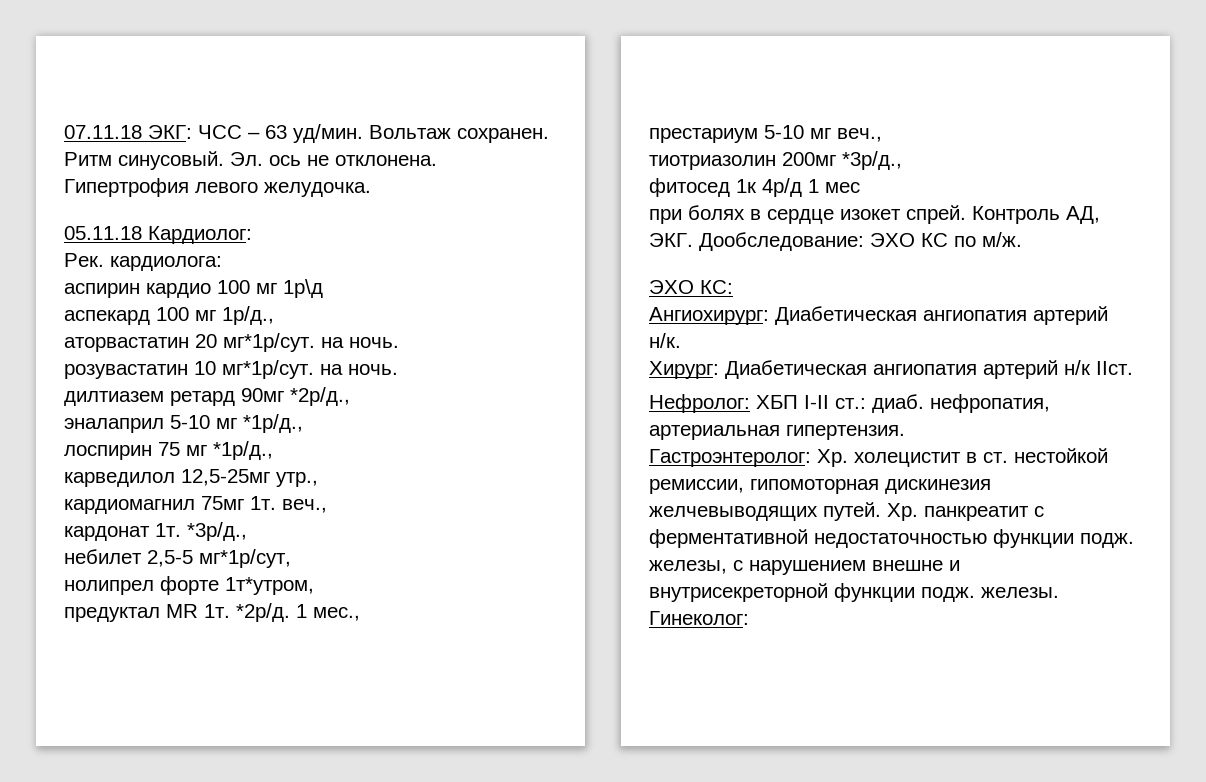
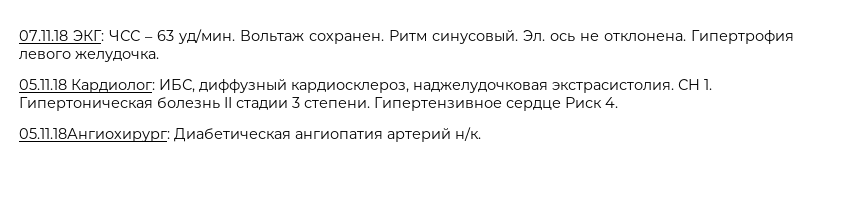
[64,253,222,271] [64,279,323,298] [64,306,274,325] [64,333,399,352] [64,360,398,379] [64,387,350,406] [64,414,303,433] [64,441,273,460] [64,469,318,487] [64,496,327,514] [64,522,247,541] [64,549,291,568] [64,576,314,595] [64,603,360,622] [649,125,882,143] [649,151,902,170] [649,178,860,197] [649,205,1100,224] [649,232,1022,251] [649,280,733,294] [649,306,1108,325] [649,333,681,348] [649,360,1133,379] [649,394,1050,413] [649,425,905,440] [649,448,1108,467] [649,479,991,494] [649,502,1044,521] [649,529,1134,548] [649,560,960,575] [649,583,1059,602] [649,611,749,625] // Рек. кардиолога: // аспирин кардио 100 мг 1р\д // аспекард 100 мг 1р/д., // аторвастатин 20 мг*1р/сут. на ночь. // розувастатин 10 мг*1р/сут. на ночь. // дилтиазем ретард 90мг *2р/д., // эналаприл 5-10 мг *1р/д., // лоспирин 75 мг *1р/д., // карведилол 12,5-25мг утр., // кардиомагнил 75мг 1т. веч., // кардонат 1т. *3р/д., // небилет 2,5-5 мг*1р/сут, // нолипрел форте 1т*утром, // предуктал МR 1т. *2р/д. 1 мес., // престариум 5-10 мг веч., // тиотриазолин 200мг *3р/д., // фитосед 1к 4р/д 1 мес // при болях в сердце изокет спрей. Контроль АД, ЭКГ. Дообследование: ЭХО КС по м/ж. // ЭХО КС: // Ангиохирург: Диабетическая ангиопатия артерий н/к. // Хирург: Диабетическая ангиопатия артерий н/к IIcт. // Нефролог: ХБП I-II ст.: диаб. нефропатия, артериальная гипертензия. // Гастроэнтеролог: Хр. холецистит в ст. нестойкой ремиссии, гипомоторная дискинезия желчевыводящих путей. Хр. панкреатит с ферментативной недостаточностью функции подж. железы, с нарушением внешне и внутрисекреторной функции подж. железы. Гинеколог: -> [159,79,712,93] [19,97,618,111] [19,127,481,142] ИБС, диффузный кардиосклероз, наджелудочковая экстрасистолия. СН 1. Гипертоническая болезнь II стадии 3 степени. Гипертензивное сердце Риск 4. // 05.11.18Ангиохирург: Диабетическая ангиопатия артерий н/к.

